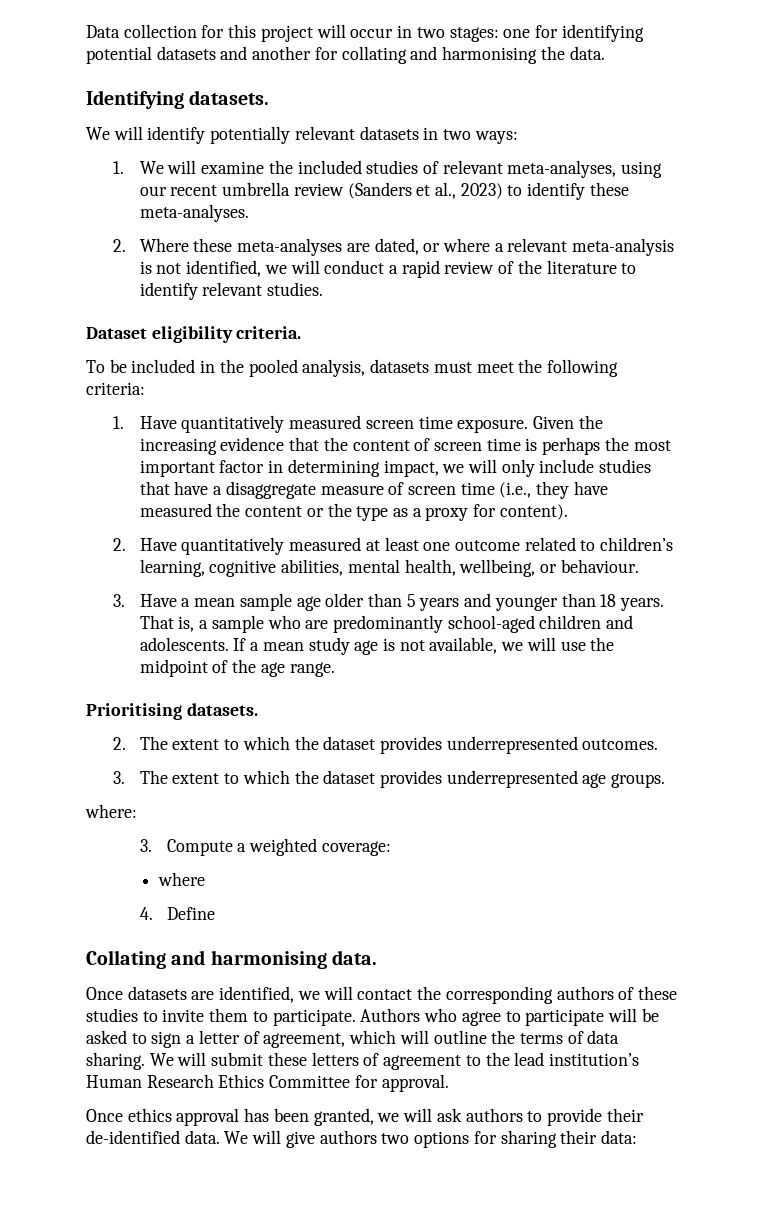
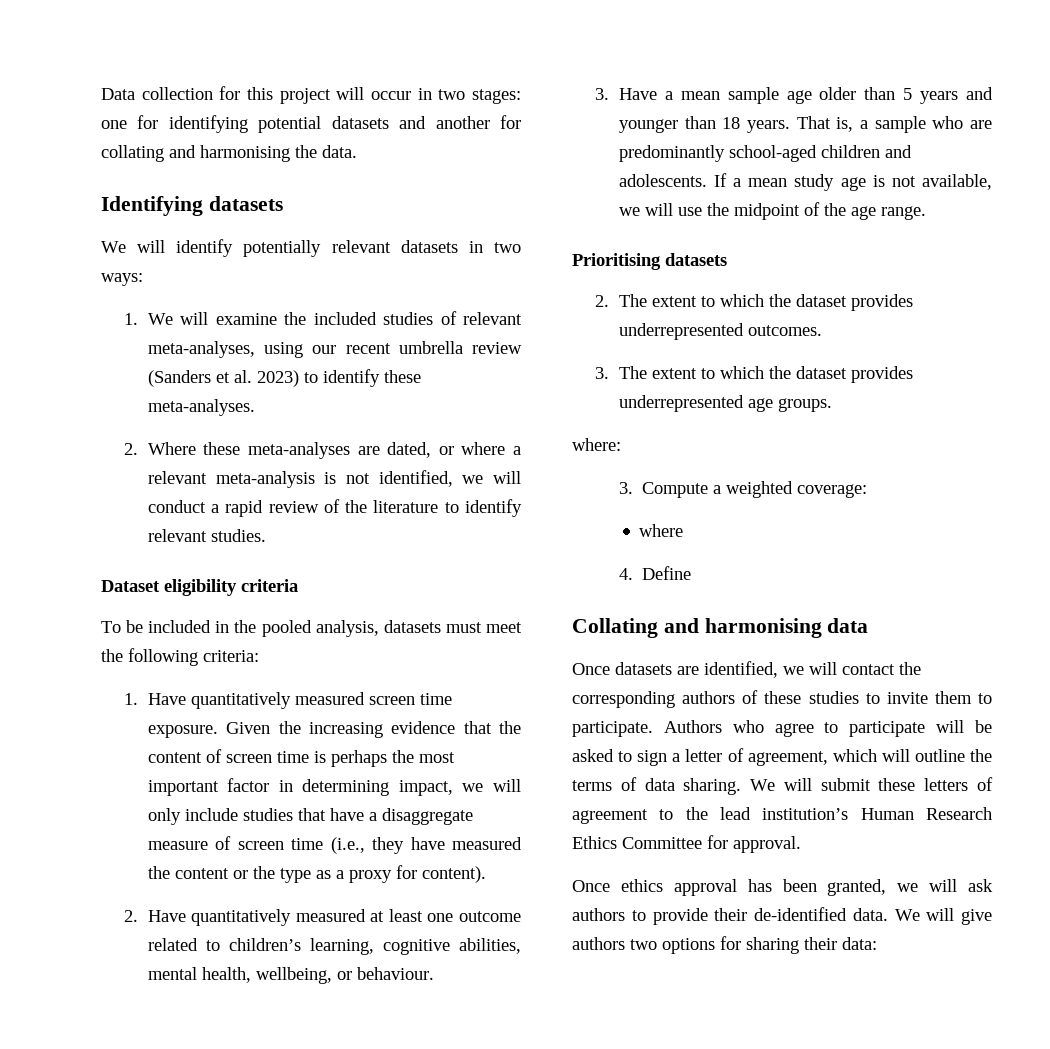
[189,90,270,105] datasets. -> [208,196,283,211] datasets
[435,182,457,199] al., -> [233,370,252,383] al.
[236,326,302,339] criteria. -> [241,579,298,592] criteria
[186,703,258,716] datasets. -> [665,253,727,266] datasets
[331,950,377,965] data. -> [827,618,869,633] data

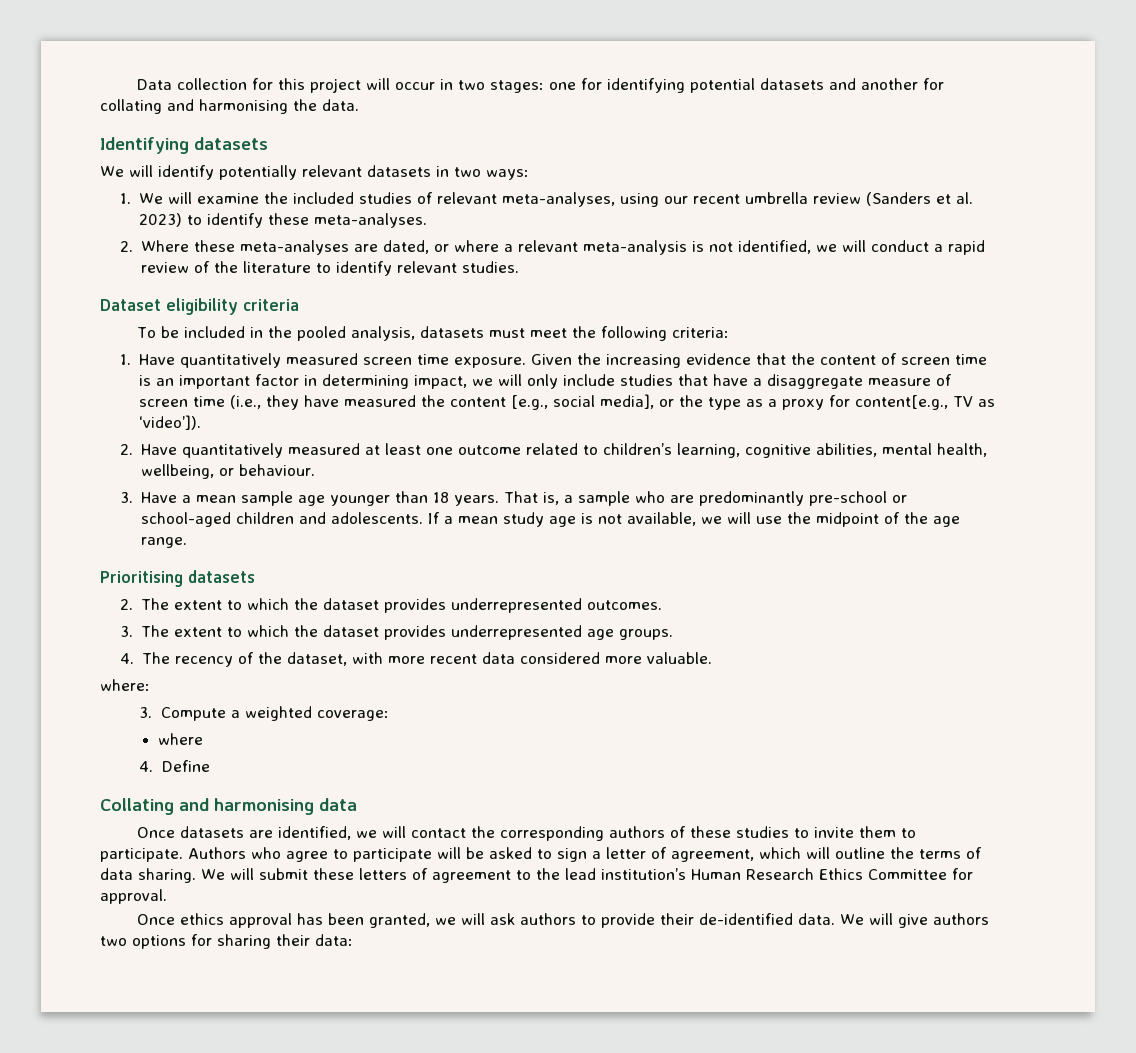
[330,750,455,767] perhaps the most -> [156,378,175,386] an
(229, 873) none -> [511,394,655,410] [e.g., social media],
[421,866,486,883] content). -> [855,395,996,410] [139,415,202,430] content[e.g., TV as ‘video’]).
[819,87,993,104] older than 5 years and -> (326, 500) none
(725, 153) none -> [809,491,908,506] pre-school or
(832, 405) none -> [119,652,713,667] // 4. The recency of the dataset, with more recent data considered more valuable.

